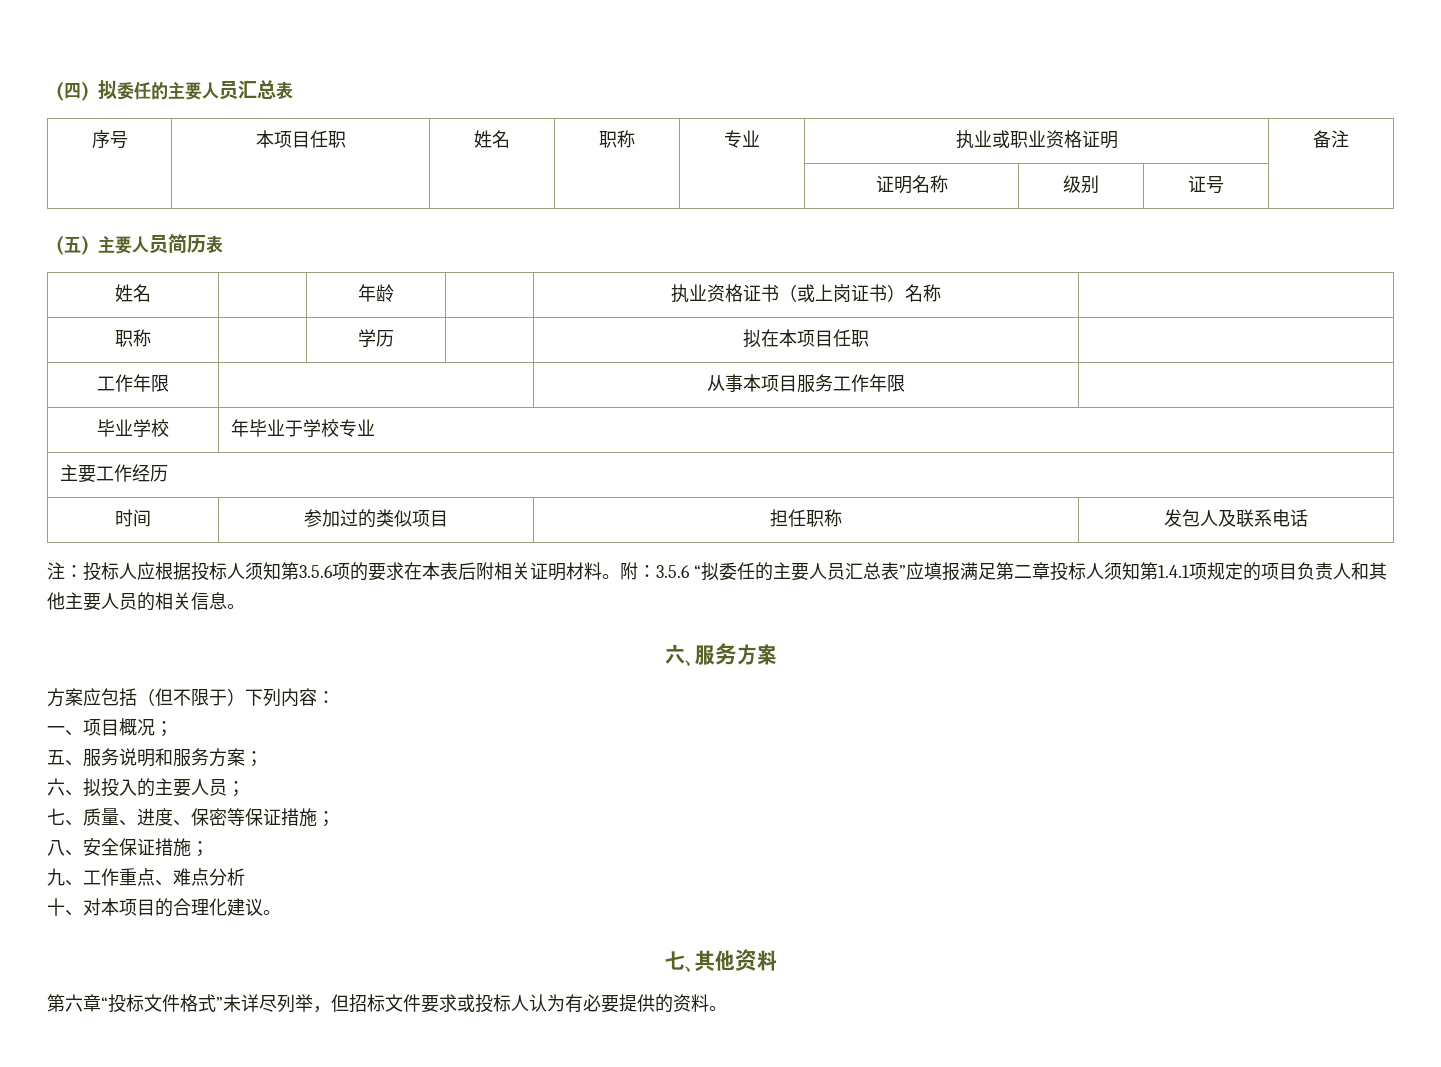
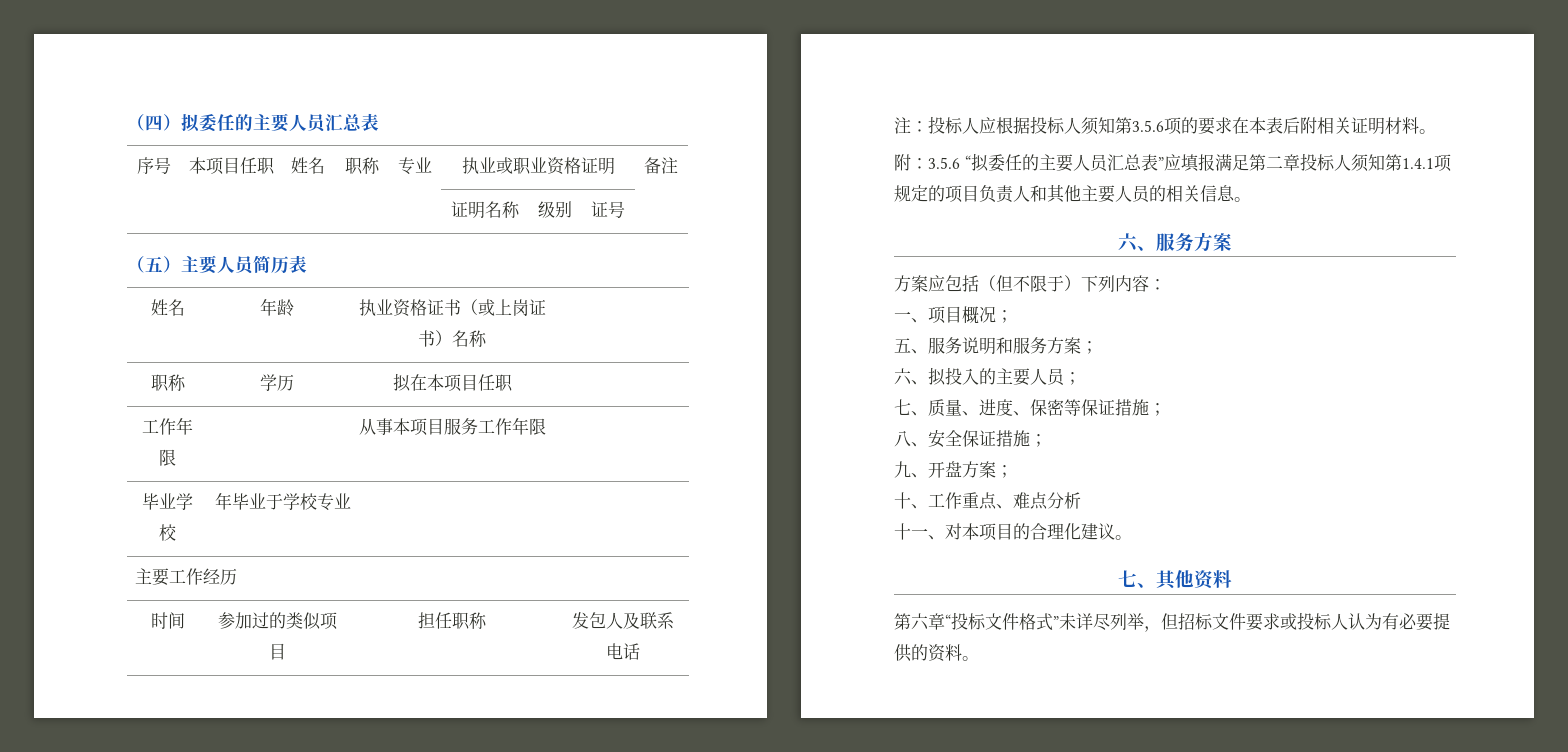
(620, 576) none -> (1436, 131) //
(83, 883) none -> [928,461,1013,478] [894,492,928,509] 开盘方案； // 十、
(65, 907) none -> [911,528,928,538] 一

